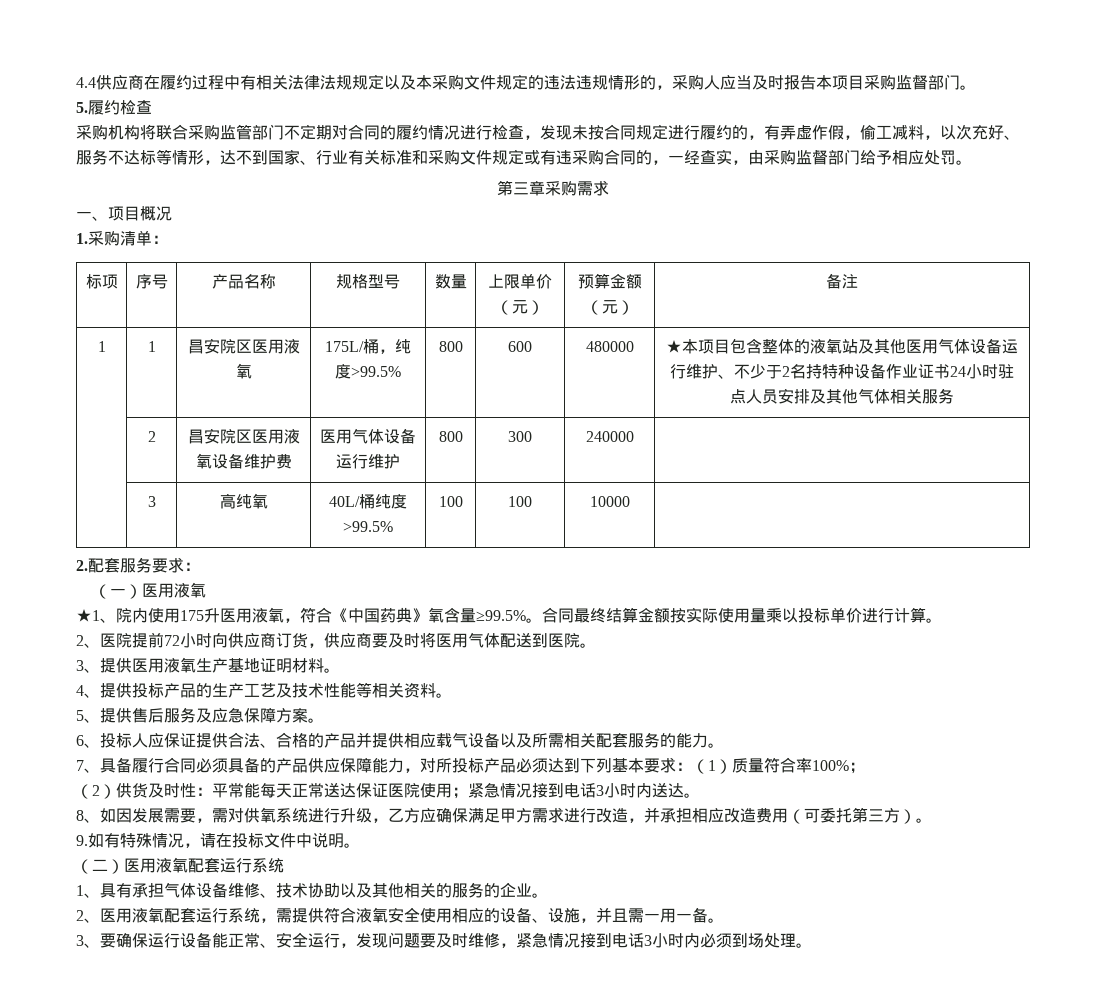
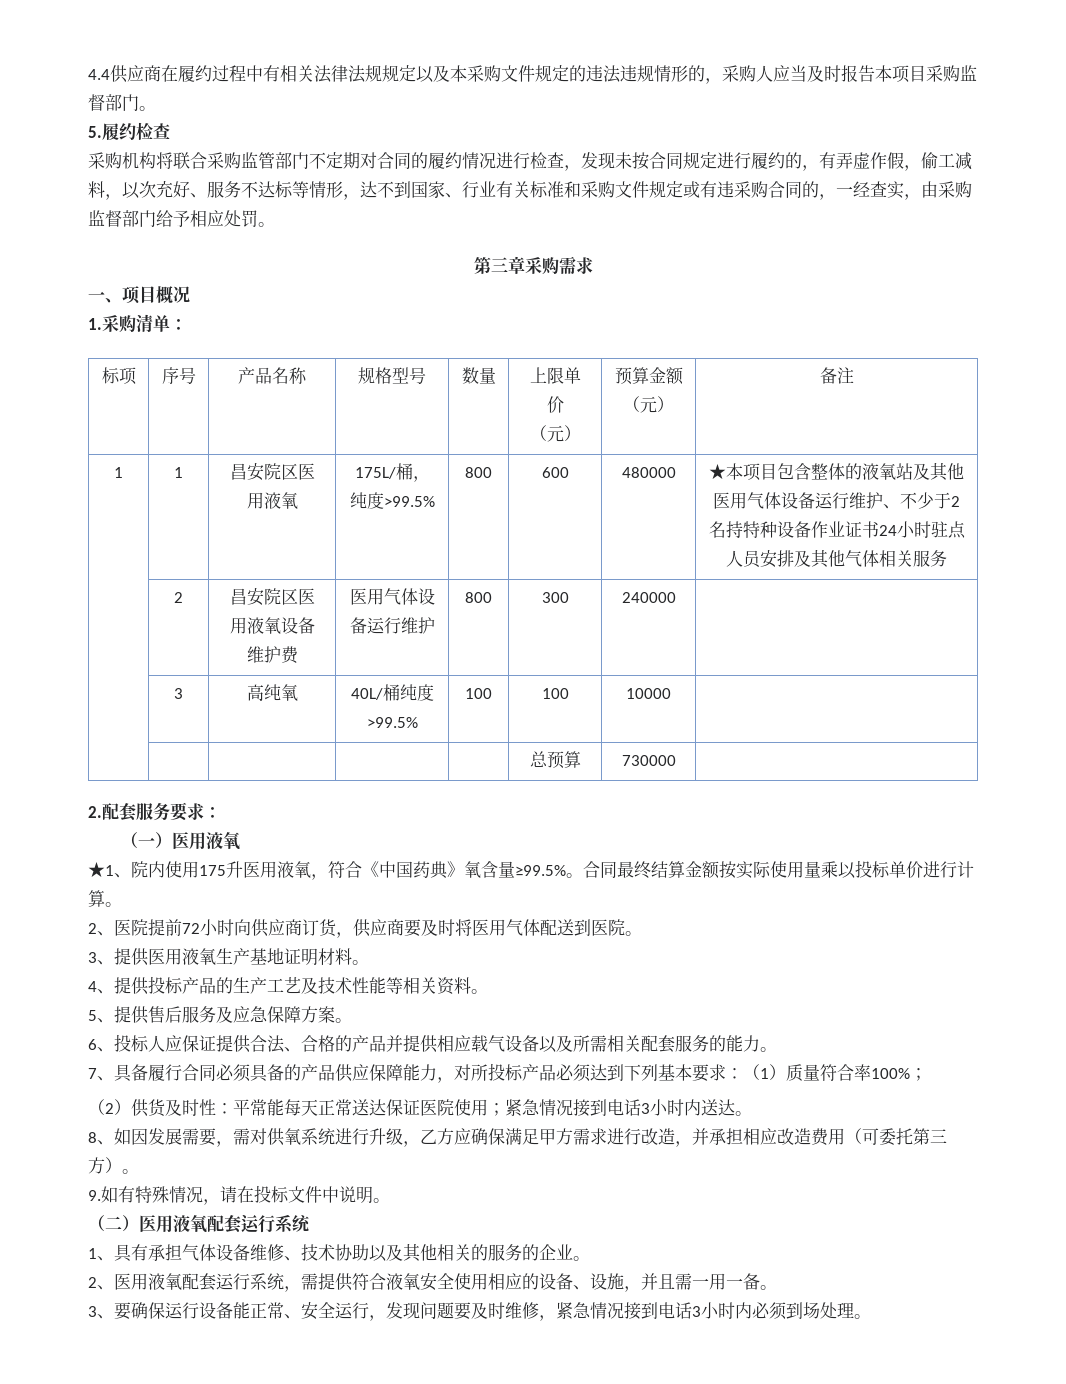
(630, 501) none -> [529,751,581,769] [621,755,676,766] // | | | | | 总预算 | 730000 |

